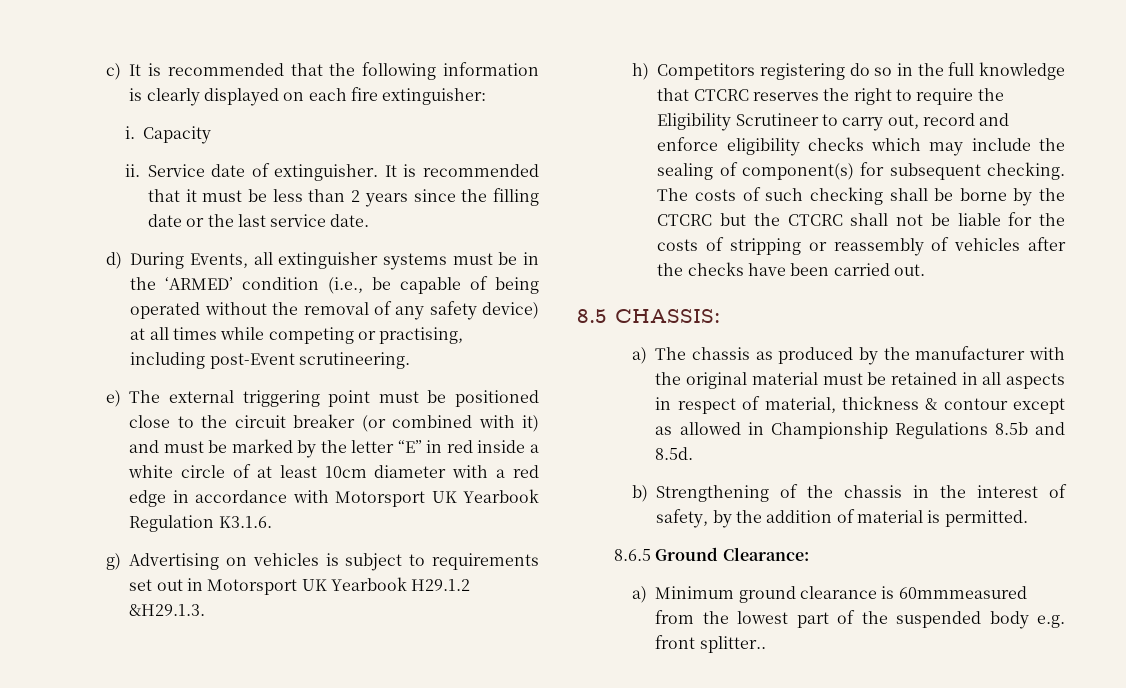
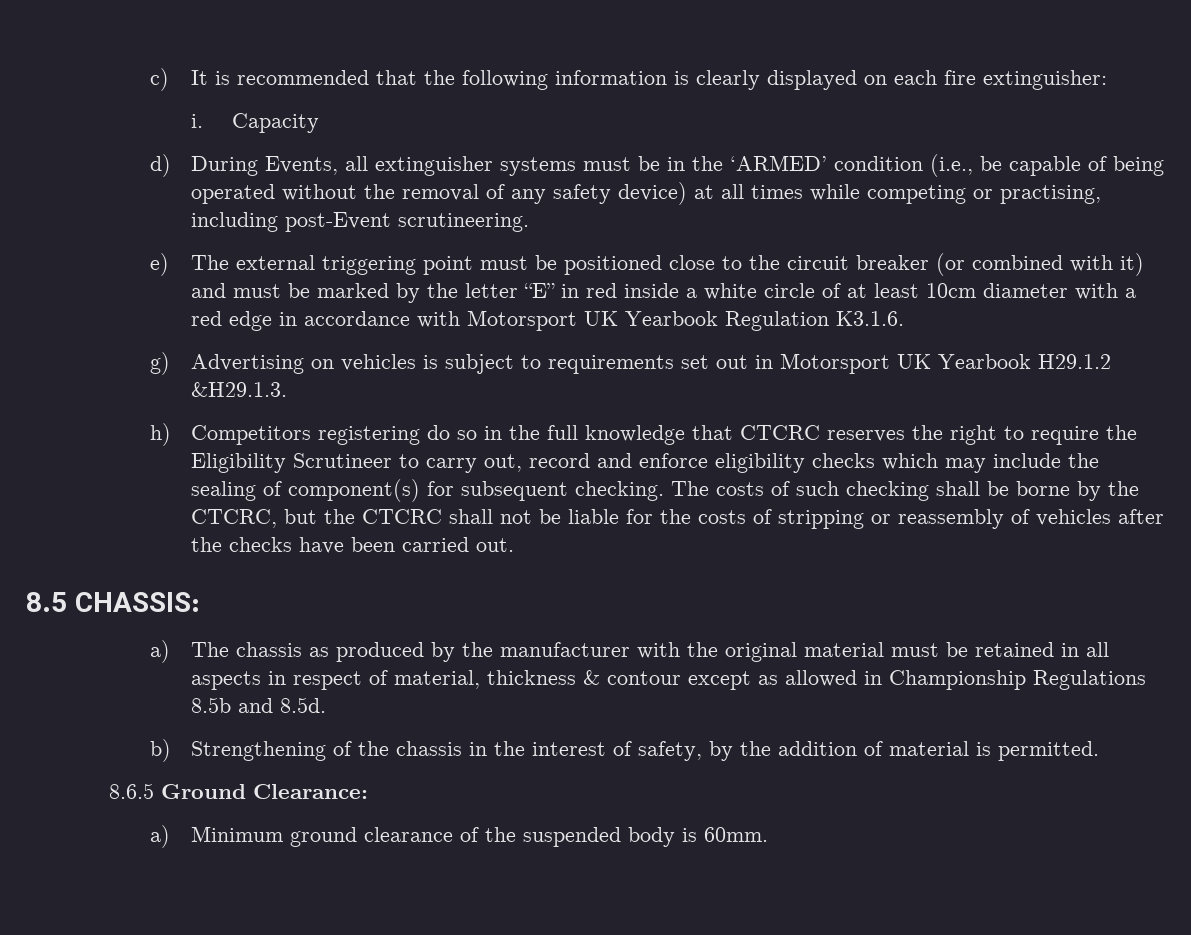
[124,163,539,181] [147,188,540,207] [147,214,370,227] // ii. Service date of extinguisher. It is recommended that it must be less than 2 years since the filling date or the last service date. -> (320, 123) none
[657,214,713,226] CTCRC -> [191,509,278,528] CTCRC,
[881,586,1027,599] [655,610,829,628] is 60mmmeasured from the lowest part -> (454, 834) none
[1037,615,1065,628] [655,635,766,653] e.g. front splitter.. -> [682,827,769,842] is 60mm.

